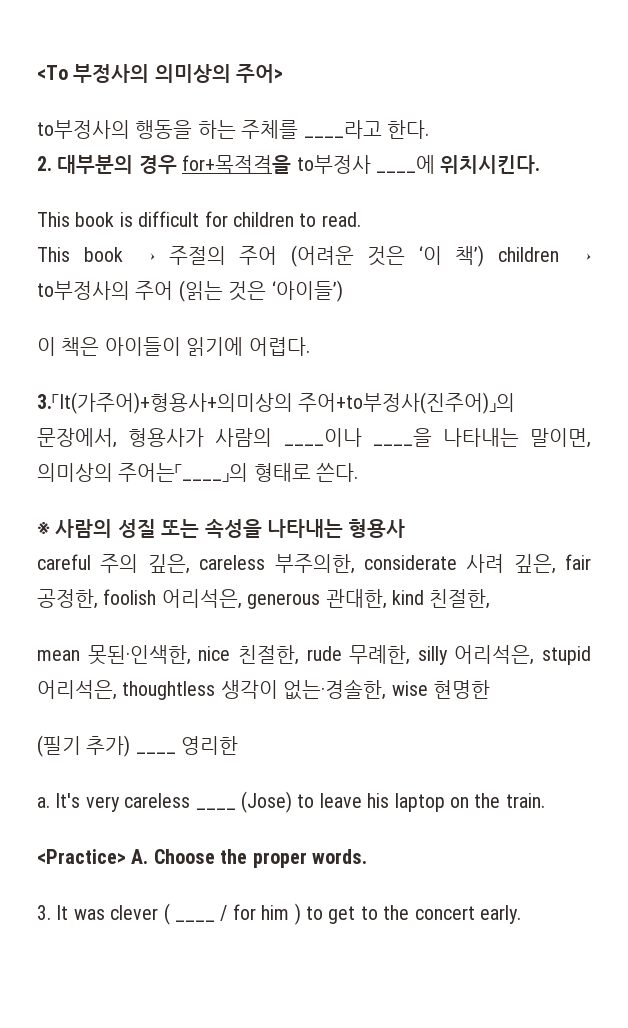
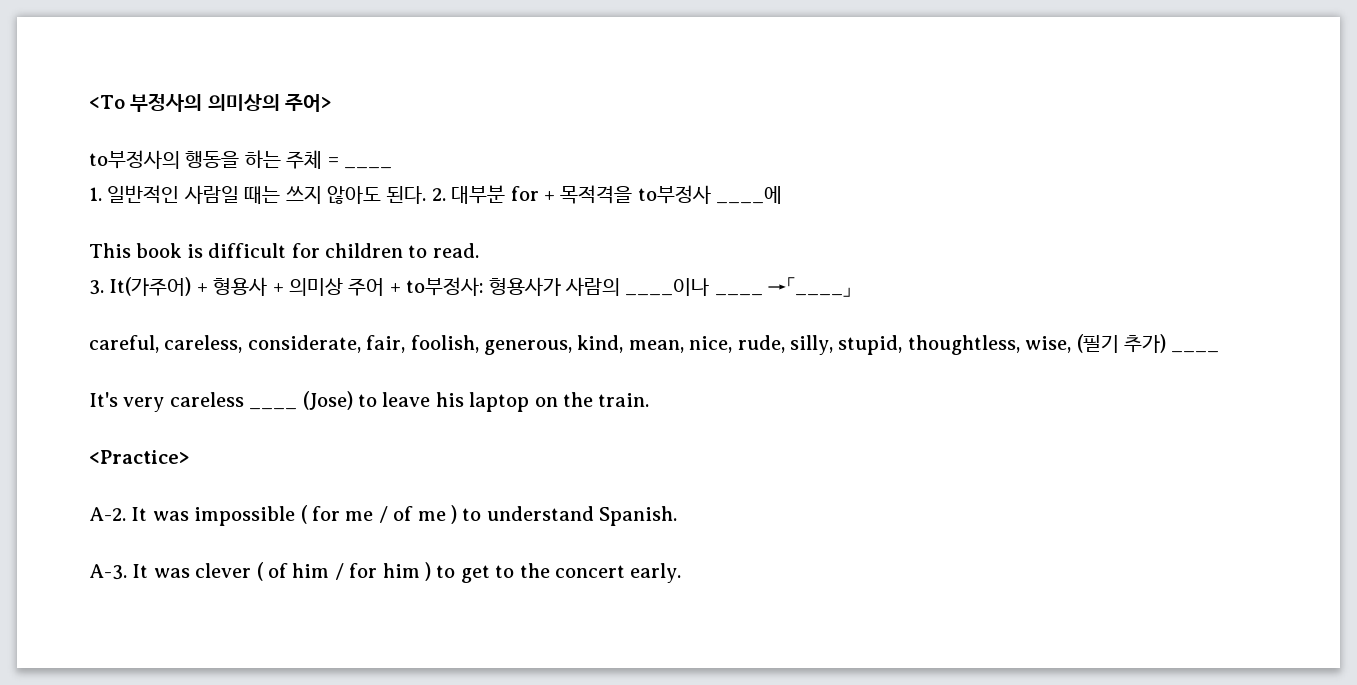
[241,120,429,139] [37,155,292,174] 주체를 ____라고 한다. // 2. 대부분의 경우 for+목적격을 -> [286,150,339,169] [344,166,392,169] [89,185,633,204] 주체 = ____ // 1. 일반적인 사람일 때는 쓰지 않아도 된다. 2. 대부분 for + 목적격을
[440,155,541,174] 위치시킨다. -> (783, 195) none
[37,245,591,267] [37,280,343,302] [37,337,310,356] [37,392,516,414] [37,428,592,448] [37,463,183,482] [182,463,359,482] [37,519,406,538] [37,554,591,574] [37,589,491,609] [37,645,591,665] [37,679,490,700] This book → 주절의 주어 (어려운 것은 ‘이 책’) children → to부정사의 주어 (읽는 것은 ‘아이들’) // 이 책은 아이들이 읽기에 어렵다. // 3.「It(가주어)+형용사+의미상의 주어+to부정사(진주어)」의 문장에서, 형용사가 사람의 ____이나 ____을 나타내는 말이면, 의미상의 주어는「____」의 형태로 쓴다. // ※ 사람의 성질 또는 속성을 나타내는 형용사 // careful 주의 깊은, careless 부주의한, considerate 사려 깊은, fair 공정한, foolish 어리석은, generous 관대한, kind 친절한, // mean 못된·인색한, nice 친절한, rude 무례한, silly 어리석은, stupid 어리석은, thoughtless 생각이 없는·경솔한, wise 현명한 // -> [89,277,763,296] [768,277,796,293] [795,287,853,297] [89,335,1072,355] 3. It(가주어) + 형용사 + 의미상 주어 + to부정사: 형용사가 사람의 ____이나 ____ →「____」 // careful, careless, considerate, fair, foolish, generous, kind, mean, nice, rude, silly, stupid, thoughtless, wise,
[181,736,239,755] [37,797,50,808] 영리한 // a. -> (1220, 351) //
[131,849,367,868] [37,905,51,920] A. Choose the proper words. // 3. -> [89,505,678,526] [89,564,127,580] // A-2. It was impossible ( for me / of me ) to understand Spanish. // A-3.
[175,920,216,922] ____ -> [268,563,330,578] of him

